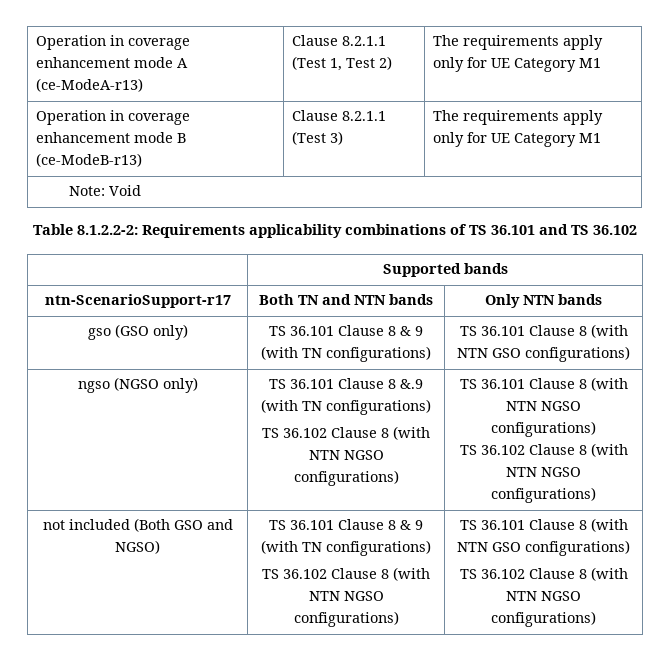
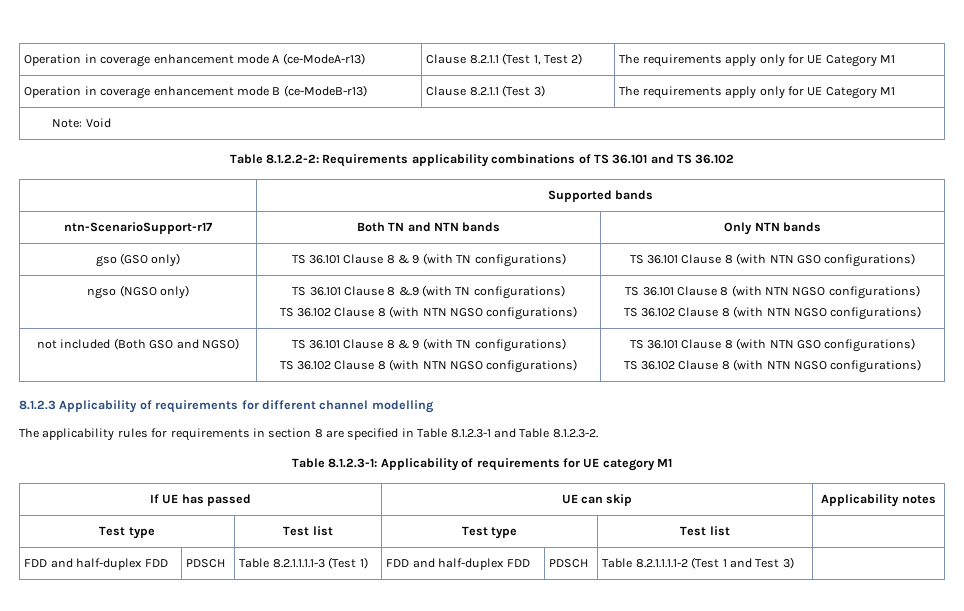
(596, 619) none -> [19,400,434,413] [19,428,598,441] [292,458,672,471] [149,494,252,506] [561,494,633,506] [821,494,936,507] [99,526,155,539] [283,526,333,536] [461,526,518,539] [680,526,730,536] [24,558,168,570] [186,559,226,568] [239,557,368,569] [386,558,530,570] [549,559,589,568] [602,557,794,569] // 8.1.2.3 Applicability of requirements for different channel modelling // The applicability rules for requirements in section 8 are specified in Table 8.1.2.3-1 and Table 8.1.2.3-2. // Table 8.1.2.3-1: Applicability of requirements for UE category M1 // If UE has passed | UE can skip | Applicability notes // Test type | Test list | Test type | Test list | // FDD and half-duplex FDD | PDSCH | Table 8.2.1.1.1.1-3 (Test 1) | FDD and half-duplex FDD | PDSCH | Table 8.2.1.1.1.1-2 (Test 1 and Test 3) |

